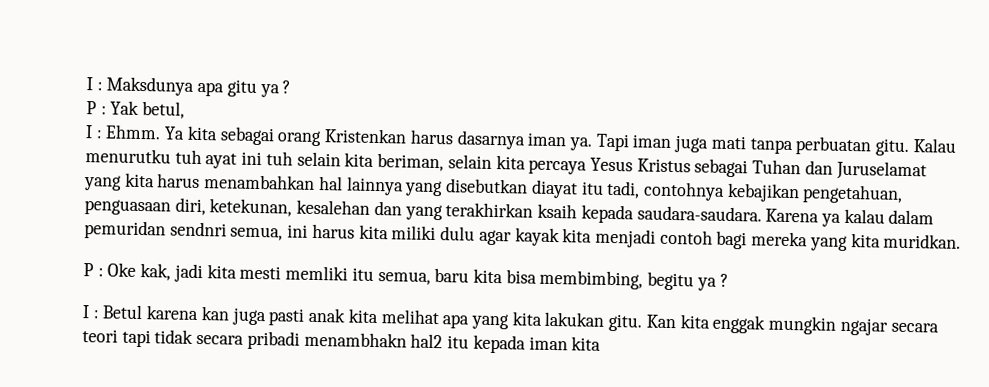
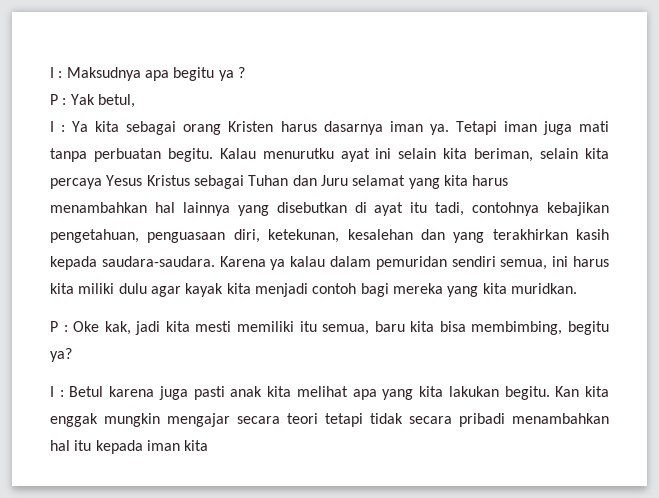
[86,76,257,97] I : Maksdunya apa gitu -> [50,67,215,81] I : Maksudnya apa begitu
[105,124,162,140] Ehmm. -> (66, 128) none
[324,128,408,144] Kristenkan -> [228,121,274,132] Kristen
[595,133,630,152] Tapi -> [455,121,497,135] Tetapi
[875,138,910,157] gitu. -> [167,148,213,162] begitu.
[174,149,202,165] tuh -> (334, 153) none
[265,151,293,166] tuh -> (392, 153) none
[835,160,927,181] Juruselamat -> [320,175,406,186] Juru selamat
[530,179,578,199] diayat -> [354,202,404,216] di ayat
[537,203,578,219] ksaih -> [576,229,609,240] kasih
[169,221,227,237] sendnri -> [451,256,496,267] sendiri
[285,265,349,281] memliki -> [237,321,294,332] memiliki
[696,273,729,291] ya ? -> [50,348,72,362] ya?
[200,306,230,321] kan -> (155, 391) none
[608,313,643,332] gitu. -> [504,386,550,400] begitu.
[839,317,888,336] ngajar -> [167,413,230,427] mengajar
[121,329,151,348] tapi -> [325,413,363,427] tetapi
[303,331,444,349] menambhakn hal2 -> [512,413,609,424] [50,440,70,451] menambahkan hal

